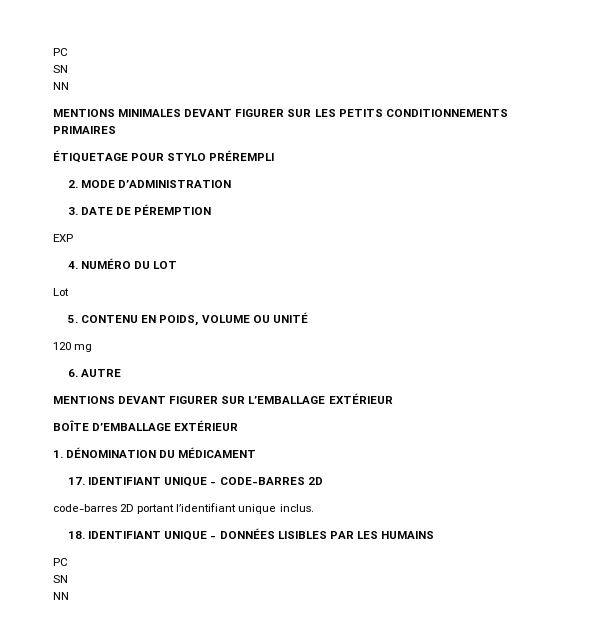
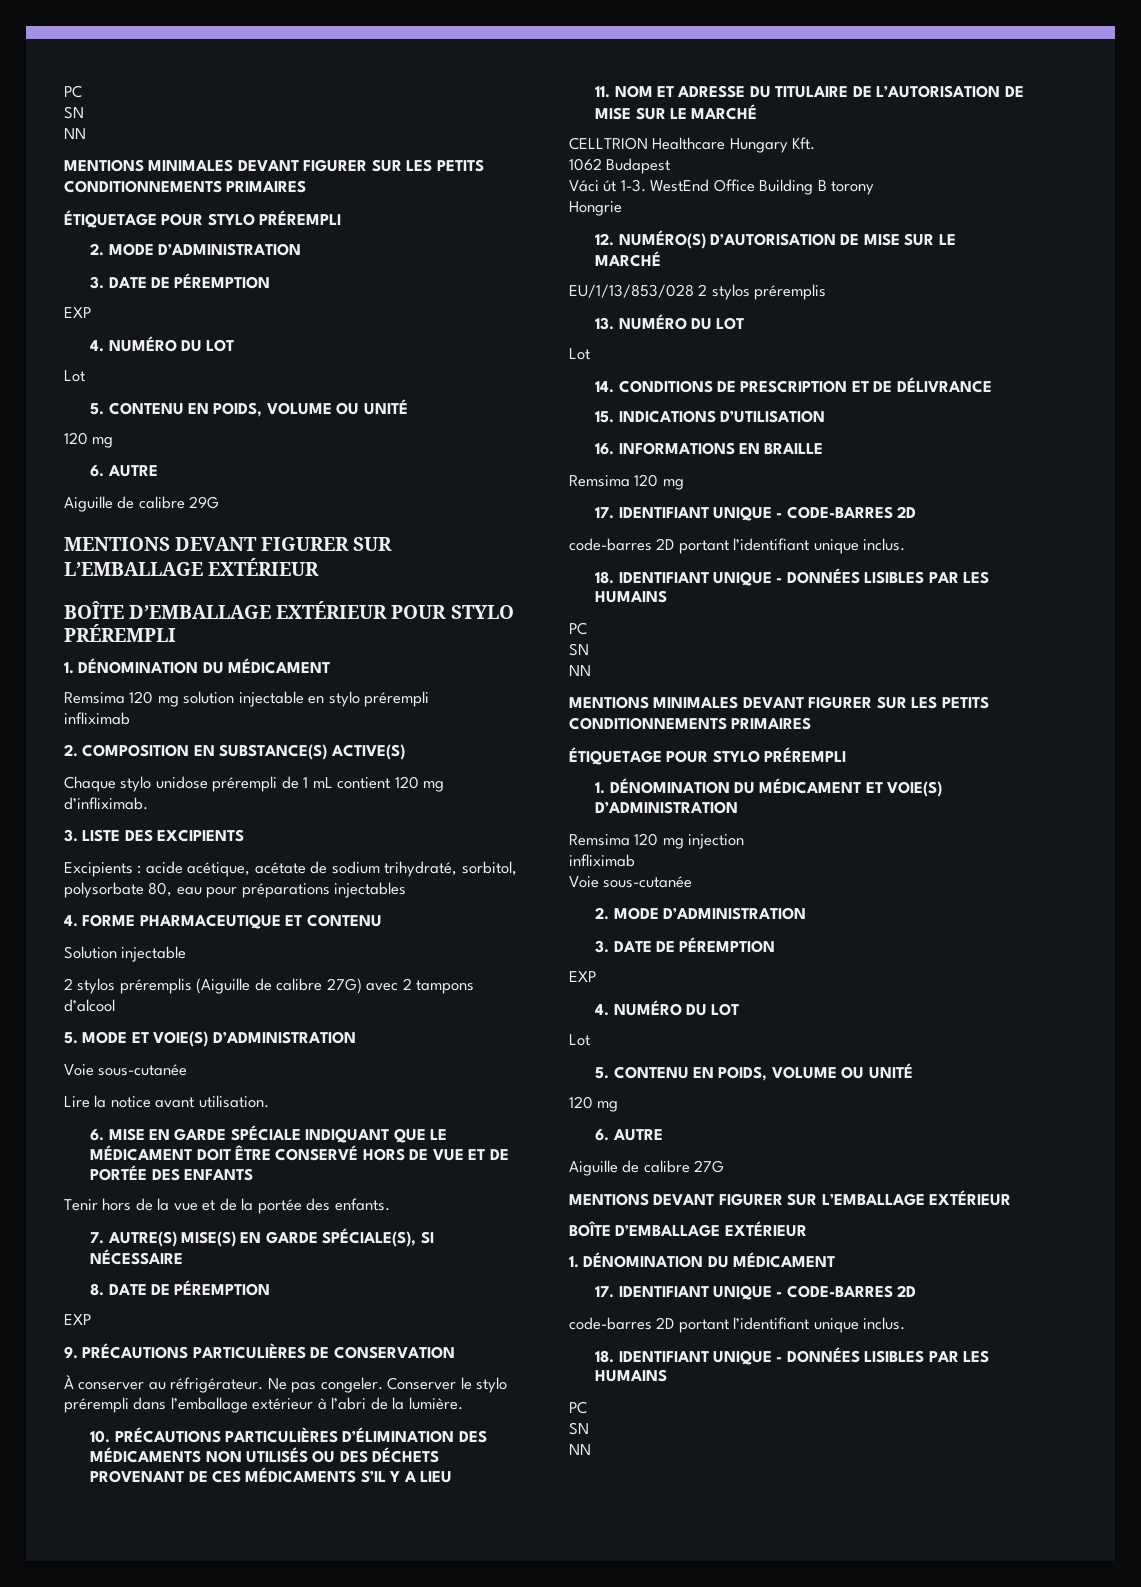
(122, 373) none -> [64,496,220,512] [64,537,393,551] [64,558,320,576] [64,601,514,619] [64,624,176,642] [64,658,331,674] [64,691,430,707] [64,712,130,725] [64,744,405,760] [64,776,445,792] [64,797,148,810] [64,829,245,842] [64,861,517,877] [64,882,407,898] [64,914,382,929] [64,946,187,962] [64,978,475,994] [64,999,115,1012] [64,1031,356,1047] [64,1064,188,1076] [64,1095,269,1108] [90,1125,448,1143] [90,1145,509,1161] [90,1165,253,1181] [64,1198,390,1214] [90,1228,434,1247] [90,1249,184,1265] [90,1280,271,1296] [64,1314,91,1325] [64,1343,455,1359] [64,1374,508,1393] [64,1397,463,1413] [90,1427,487,1443] [90,1447,440,1463] [90,1467,453,1483] [595,85,1024,98] [595,104,758,120] [569,137,816,153] [569,158,671,174] [569,179,875,195] [569,201,622,216] [595,230,956,249] [595,251,662,267] [569,284,827,300] [595,314,745,330] [569,348,590,360] [595,377,992,393] [595,410,825,423] [595,442,824,455] [569,474,684,490] [595,506,917,521] [569,538,906,554] [595,568,990,586] [595,590,668,603] [569,622,587,635] [569,643,589,656] [569,665,591,676] [569,696,989,709] [569,717,812,730] [569,747,847,765] [595,778,943,797] [595,801,739,814] [569,833,745,849] [569,854,635,867] [569,876,693,888] [595,907,806,920] [595,937,776,953] [569,971,596,982] [595,1000,740,1016] [569,1034,590,1046] [595,1063,913,1081] [569,1096,619,1112] [595,1129,663,1141] [569,1160,725,1176] // Aiguille de calibre 29G // MENTIONS DEVANT FIGURER SUR L’EMBALLAGE EXTÉRIEUR // BOÎTE D’EMBALLAGE EXTÉRIEUR POUR STYLO PRÉREMPLI // 1. DÉNOMINATION DU MÉDICAMENT // Remsima 120 mg solution injectable en stylo prérempli // infliximab // 2. COMPOSITION EN SUBSTANCE(S) ACTIVE(S) // Chaque stylo unidose prérempli de 1 mL contient 120 mg d’infliximab. // 3. LISTE DES EXCIPIENTS // Excipients : acide acétique, acétate de sodium trihydraté, sorbitol, polysorbate 80, eau pour préparations injectables // 4. FORME PHARMACEUTIQUE ET CONTENU // Solution injectable // 2 stylos préremplis (Aiguille de calibre 27G) avec 2 tampons d’alcool // 5. MODE ET VOIE(S) D’ADMINISTRATION // Voie sous-cutanée // Lire la notice avant utilisation. // 6. MISE EN GARDE SPÉCIALE INDIQUANT QUE LE MÉDICAMENT DOIT ÊTRE CONSERVÉ HORS DE VUE ET DE PORTÉE DES ENFANTS // Tenir hors de la vue et de la portée des enfants. // 7. AUTRE(S) MISE(S) EN GARDE SPÉCIALE(S), SI NÉCESSAIRE // 8. DATE DE PÉREMPTION // EXP // 9. PRÉCAUTIONS PARTICULIÈRES DE CONSERVATION // À conserver au réfrigérateur. Ne pas congeler. Conserver le stylo prérempli dans l’emballage extérieur à l’abri de la lumière. // 10. PRÉCAUTIONS PARTICULIÈRES D’ÉLIMINATION DES MÉDICAMENTS NON UTILISÉS OU DES DÉCHETS PROVENANT DE CES MÉDICAMENTS S’IL Y A LIEU // 11. NOM ET ADRESSE DU TITULAIRE DE L’AUTORISATION DE MISE SUR LE MARCHÉ // CELLTRION Healthcare Hungary Kft. // 1062 Budapest // Váci út 1-3. WestEnd Office Building B torony // Hongrie // 12. NUMÉRO(S) D’AUTORISATION DE MISE SUR LE MARCHÉ // EU/1/13/853/028 2 stylos préremplis // 13. NUMÉRO DU LOT // Lot // 14. CONDITIONS DE PRESCRIPTION ET DE DÉLIVRANCE // 15. INDICATIONS D’UTILISATION // 16. INFORMATIONS EN BRAILLE // Remsima 120 mg // 17. IDENTIFIANT UNIQUE - CODE-BARRES 2D // code-barres 2D portant l’identifiant unique inclus. // 18. IDENTIFIANT UNIQUE - DONNÉES LISIBLES PAR LES HUMAINS // PC // SN // NN // MENTIONS MINIMALES DEVANT FIGURER SUR LES PETITS CONDITIONNEMENTS PRIMAIRES // ÉTIQUETAGE POUR STYLO PRÉREMPLI // 1. DÉNOMINATION DU MÉDICAMENT ET VOIE(S) D’ADMINISTRATION // Remsima 120 mg injection // infliximab // Voie sous-cutanée // 2. MODE D’ADMINISTRATION // 3. DATE DE PÉREMPTION // EXP // 4. NUMÉRO DU LOT // Lot // 5. CONTENU EN POIDS, VOLUME OU UNITÉ // 120 mg // 6. AUTRE // Aiguille de calibre 27G

